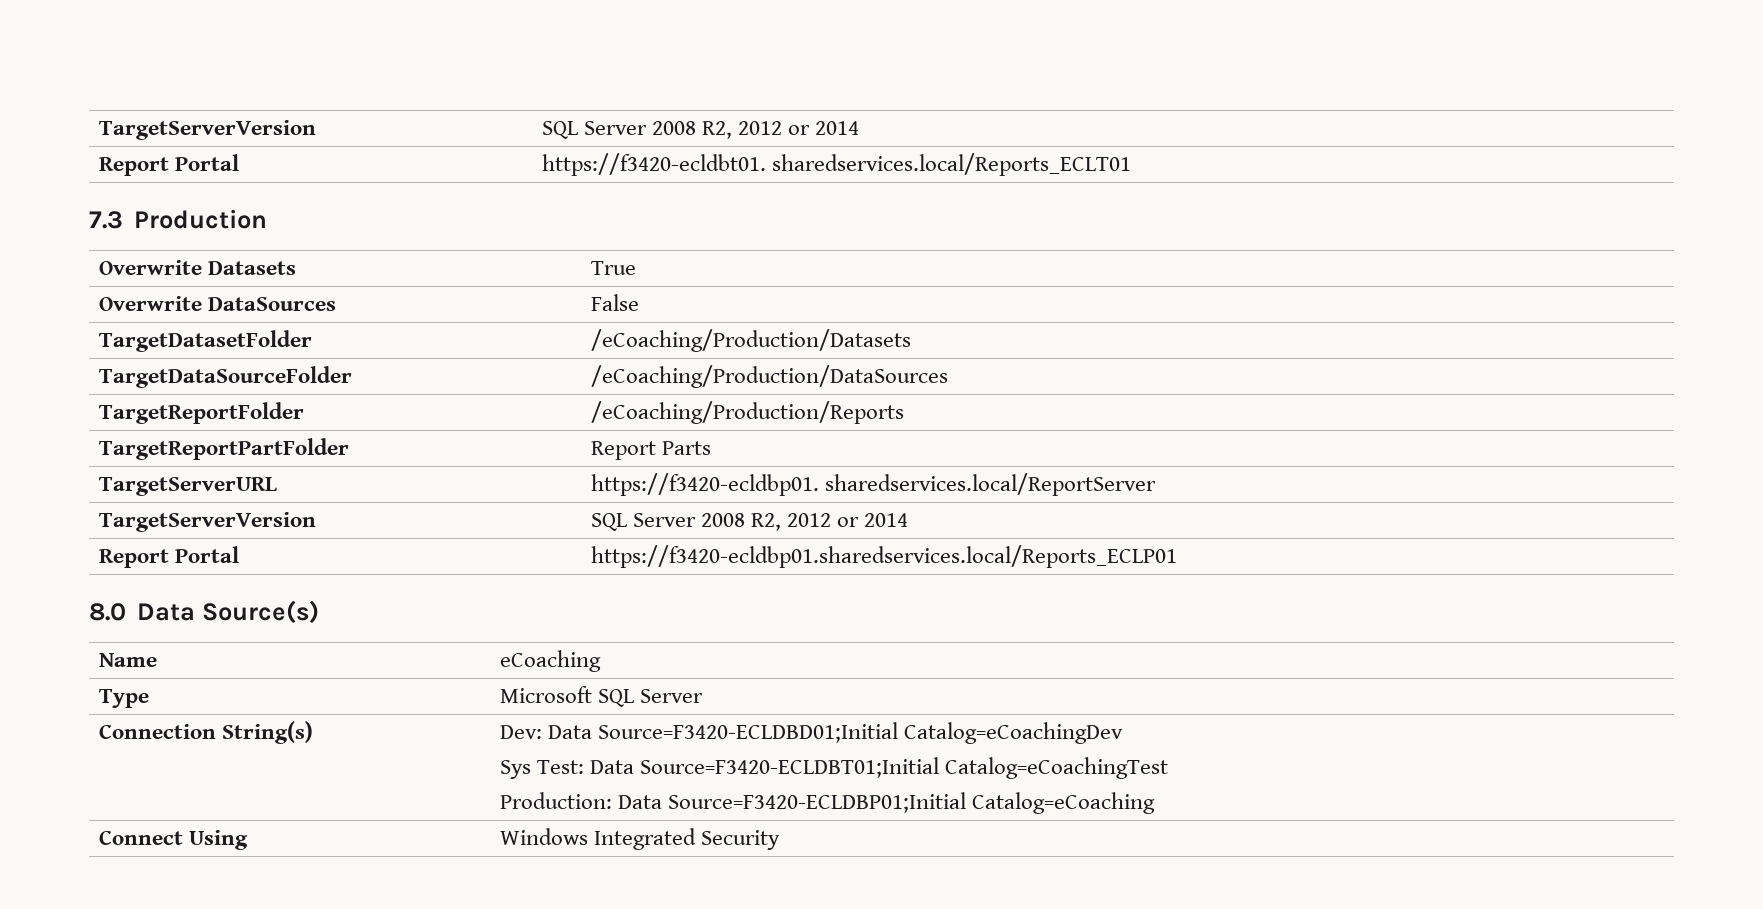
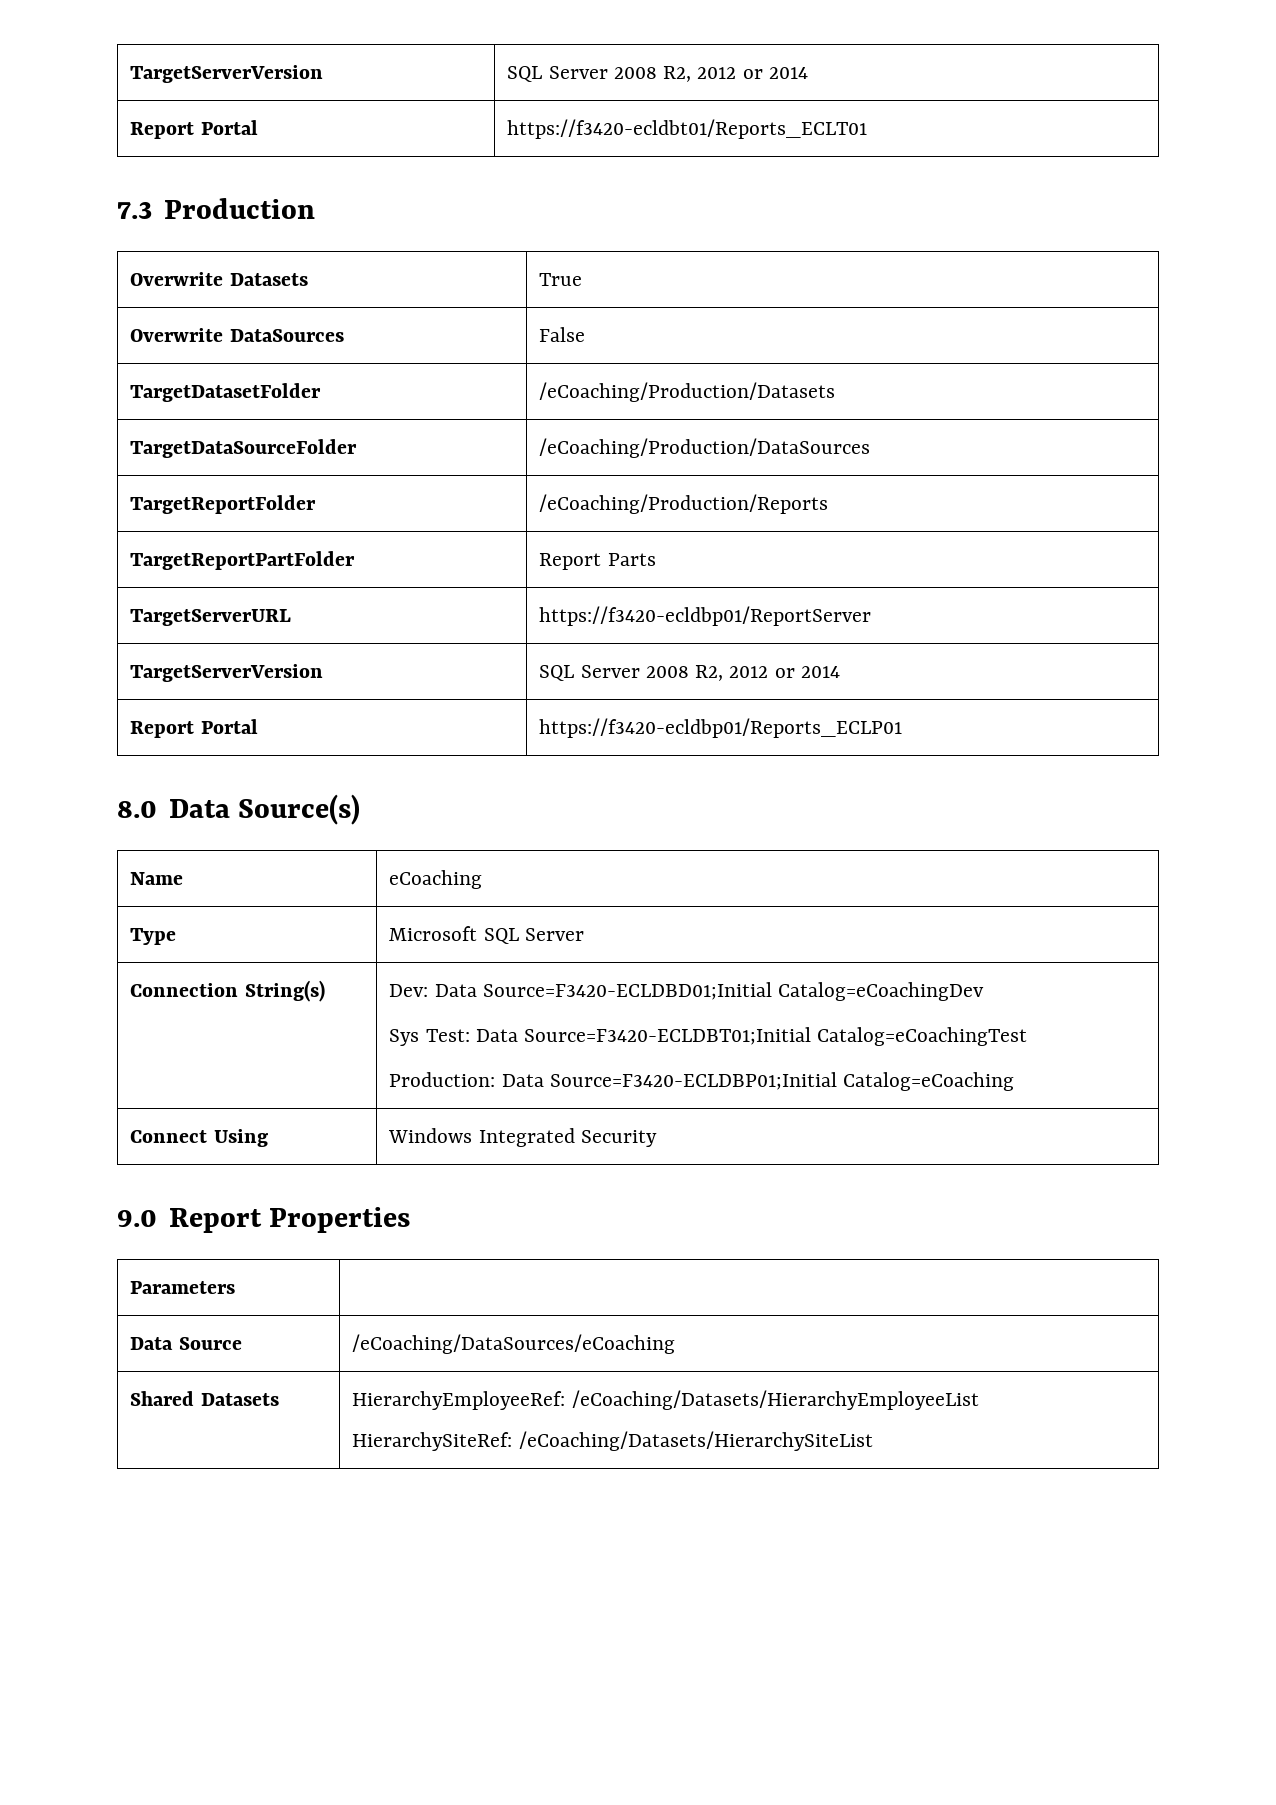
[541,153,1131,176] https://f3420-ecldbt01. sharedservices.local/Reports_ECLT01 -> [507,119,868,139] https://f3420-ecldbt01/Reports_ECLT01
[590,473,1156,496] https://f3420-ecldbp01. sharedservices.local/ReportServer -> [539,606,872,626] https://f3420-ecldbp01/ReportServer
[590,545,1177,568] https://f3420-ecldbp01.sharedservices.local/Reports_ECLP01 -> [539,718,903,738] https://f3420-ecldbp01/Reports_ECLP01
(780, 840) none -> [117,1207,411,1233] [130,1281,236,1294] [130,1337,242,1350] [352,1334,676,1354] [130,1391,279,1406] [352,1390,979,1410] [352,1431,873,1451] // 9.0 Report Properties // Parameters | // Data Source | /eCoaching/DataSources/eCoaching // Shared Datasets | HierarchyEmployeeRef: /eCoaching/Datasets/HierarchyEmployeeList // HierarchySiteRef: /eCoaching/Datasets/HierarchySiteList

